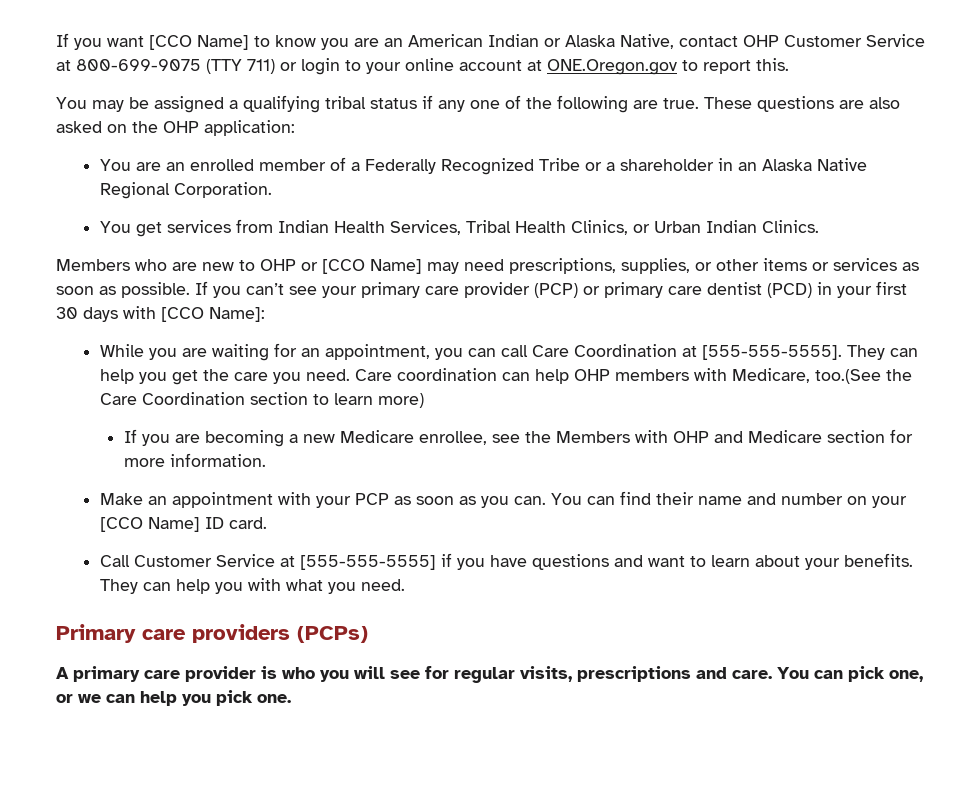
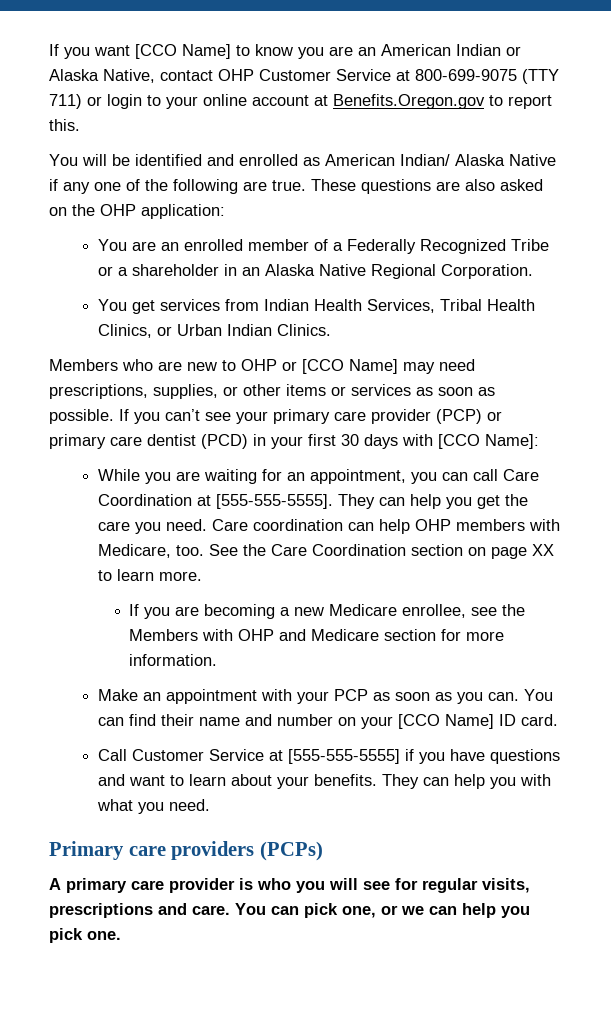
[547,59,677,75] ONE.Oregon.gov -> [333,94,485,109] Benefits.Oregon.gov
[92,95,417,113] may be assigned a qualifying tribal status -> [82,154,556,166] will be identified and enrolled as American Indian/ Alaska Native
[814,369,881,384] too.(See -> [176,544,239,556] too. See
[312,393,424,408] to learn more) -> [468,544,555,559] [98,569,203,581] on page XX to learn more.

